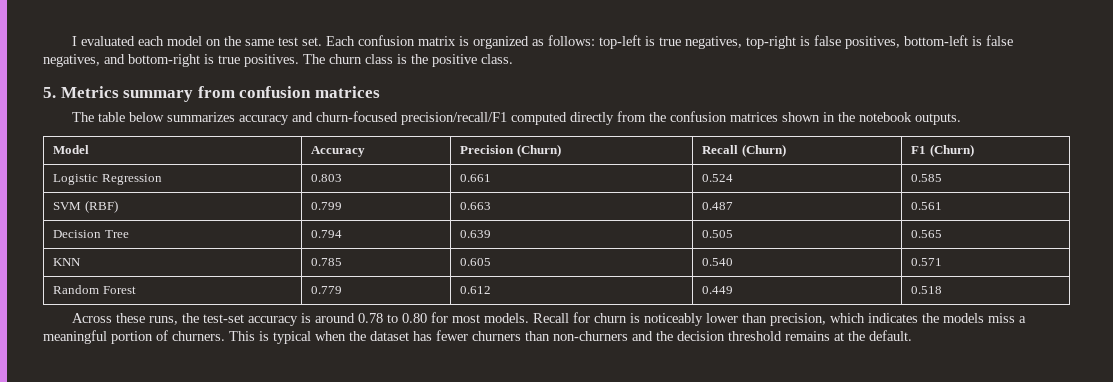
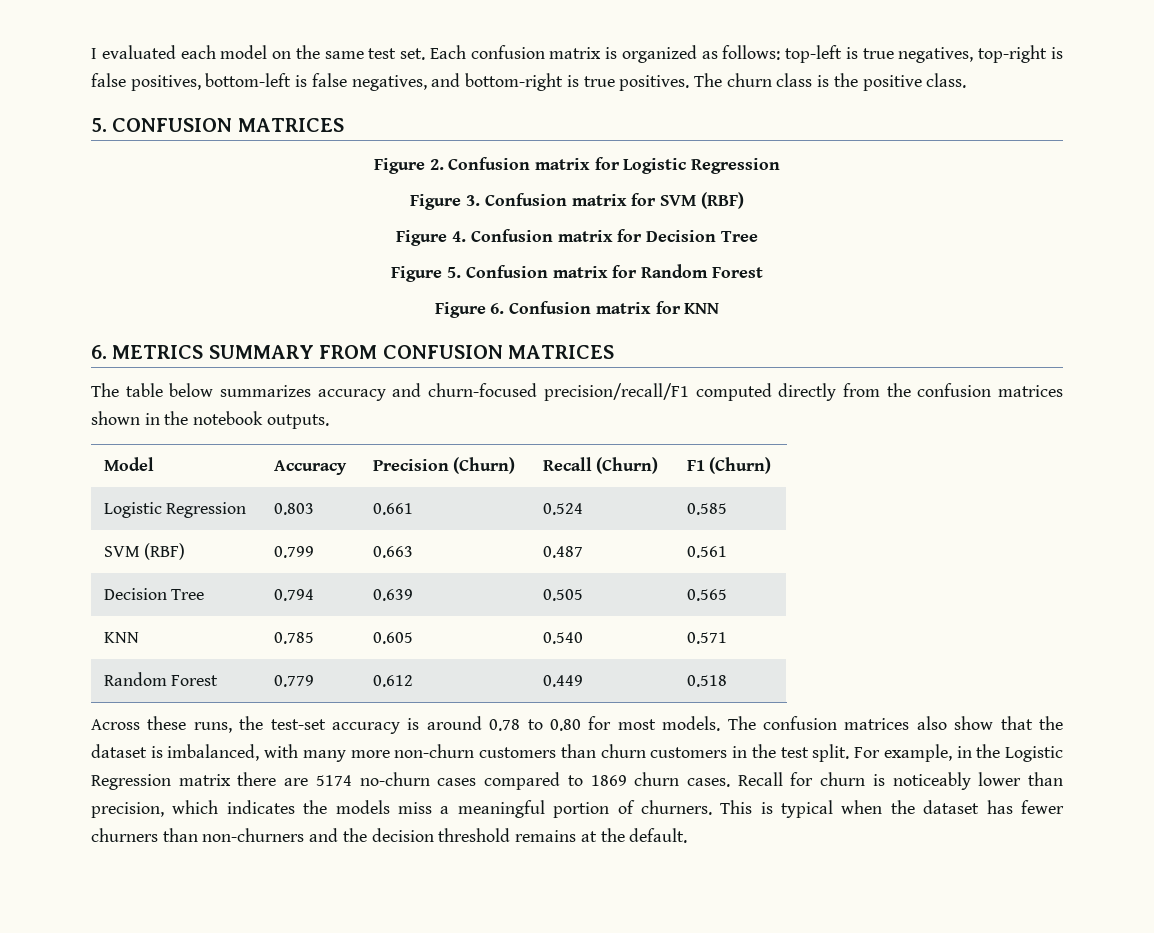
[60,86,380,102] Metrics summary from confusion matrices -> [112,118,344,132] [373,157,781,174] [410,192,744,210] [396,229,758,246] [391,264,763,282] [434,301,720,318] [91,345,614,359] CONFUSION MATRICES // Figure 2. Confusion matrix for Logistic Regression // Figure 3. Confusion matrix for SVM (RBF) // Figure 4. Confusion matrix for Decision Tree // Figure 5. Confusion matrix for Random Forest // Figure 6. Confusion matrix for KNN // 6. METRICS SUMMARY FROM CONFUSION MATRICES
(529, 318) none -> [727,716,1063,730] [91,744,1063,762] [91,772,730,790] The confusion matrices also show that the dataset is imbalanced, with many more non-churn customers than churn customers in the test split. For example, in the Logistic Regression matrix there are 5174 no-churn cases compared to 1869 churn cases.

